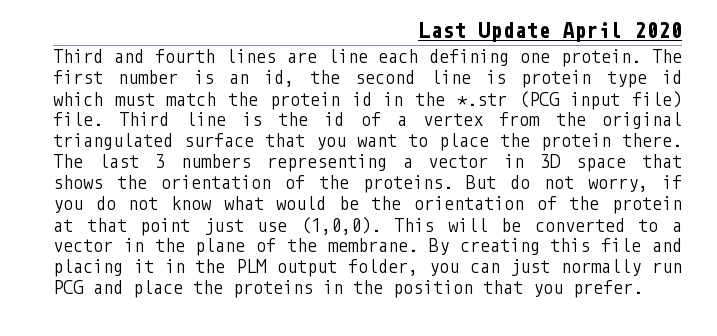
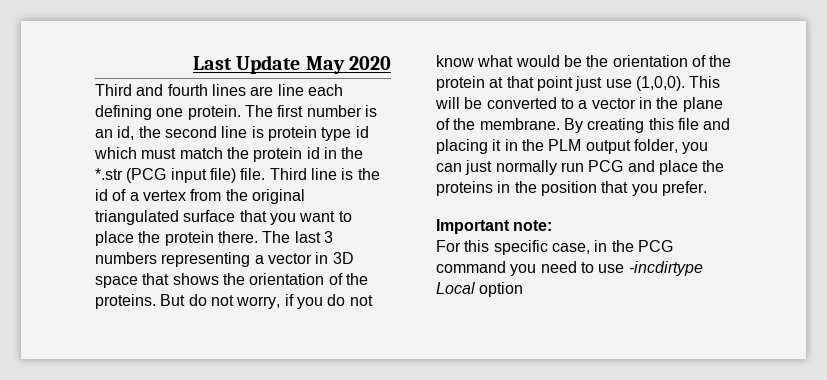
[562,22,622,42] April -> [305,56,345,74] May
(643, 289) none -> [436,219,553,234] [436,240,673,255] [436,261,703,276] [436,282,524,297] // Important note: // For this specific case, in the PCG command you need to use -incdirtype Local option

